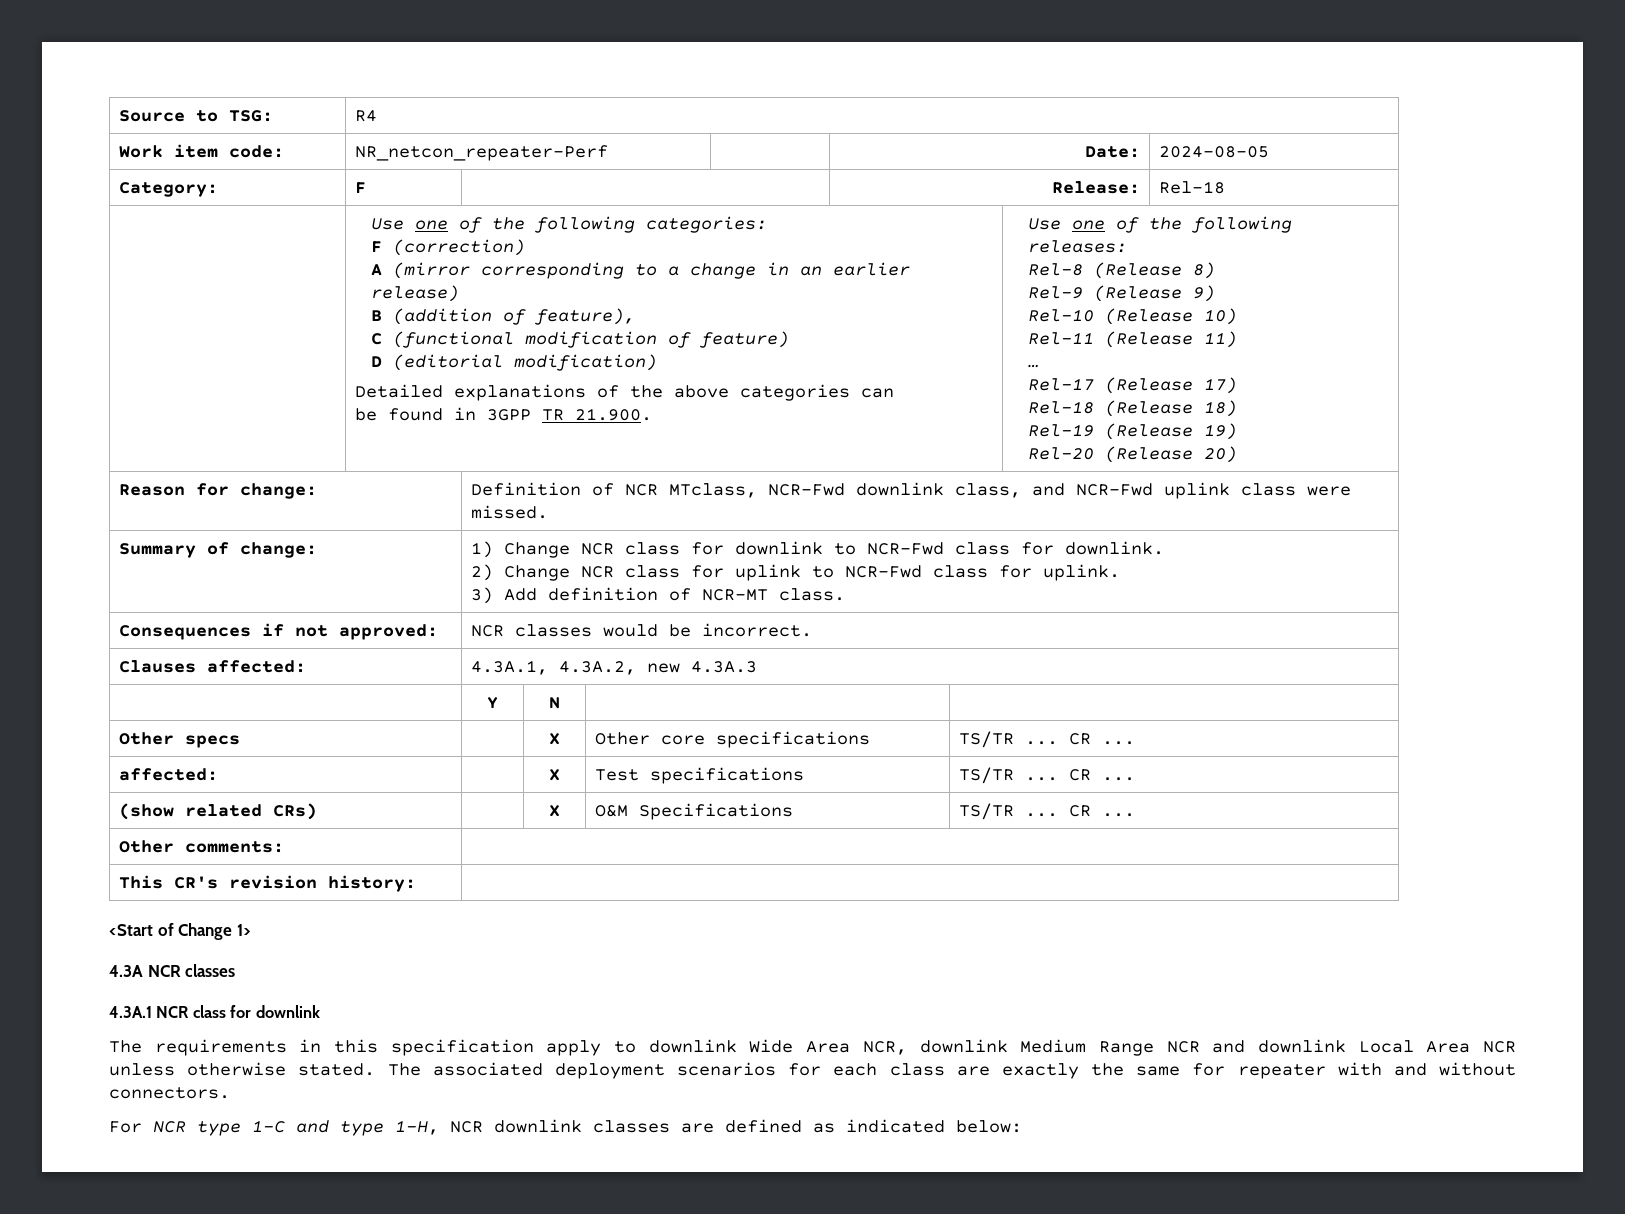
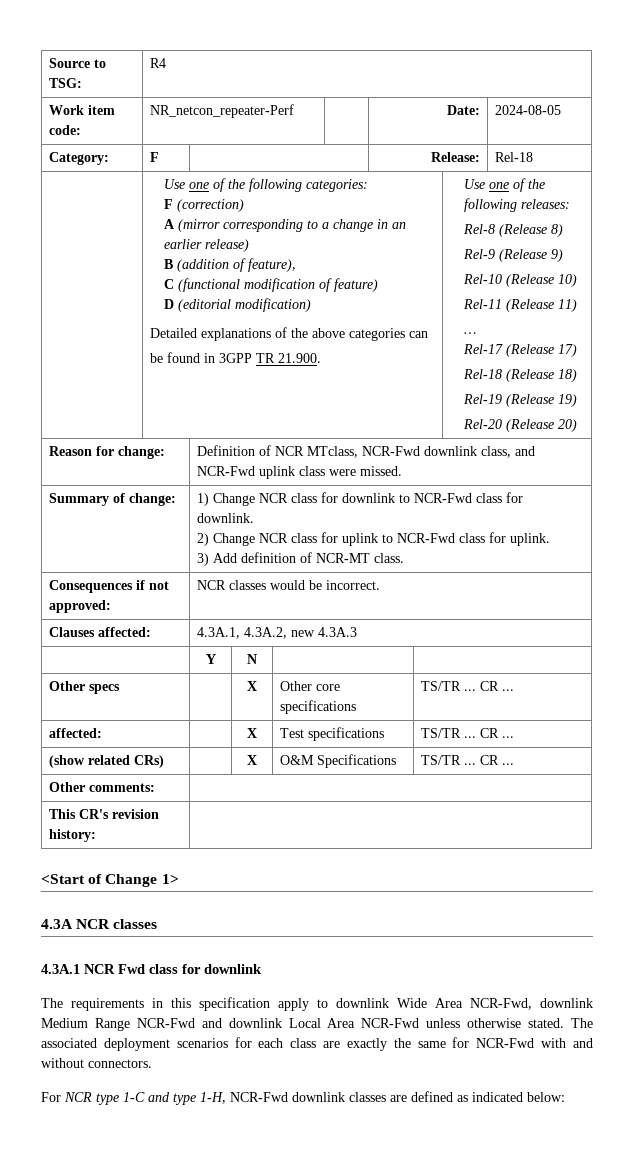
(190, 1012) none -> [118,964,145,974] Fwd
[862,1041,907,1055] NCR, -> [470,998,532,1010] NCR-Fwd,
[1166,1041,1200,1053] NCR -> [136,1018,195,1028] NCR-Fwd
[1483,1041,1517,1053] NCR -> [361,1018,420,1028] NCR-Fwd
[1237,1064,1326,1079] repeater -> [476,1038,535,1048] NCR-Fwd
[450,1121,483,1133] NCR -> [230,1092,288,1102] NCR-Fwd

